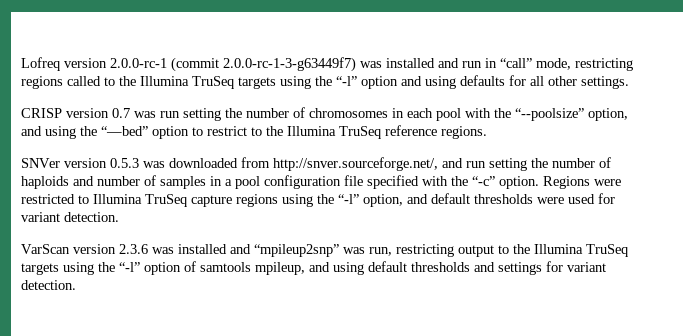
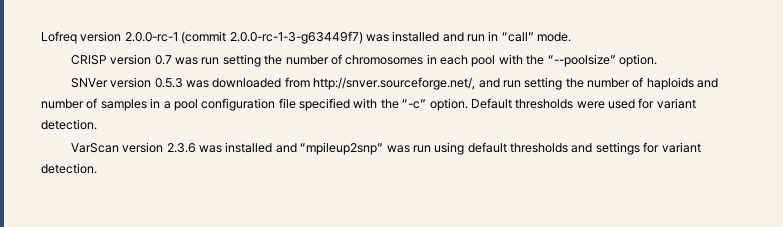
[536,58,633,71] [21,75,629,89] mode, restricting regions called to the Illumina TruSeq targets using the “-l” option and using defaults for all other settings. -> [537,32,572,42] mode.
[588,108,628,121] [21,125,487,139] option, and using the “—bed” option to restrict to the Illumina TruSeq reference regions. -> [618,54,657,67] option.
[543,176,621,189] [21,193,470,207] Regions were restricted to Illumina TruSeq capture regions using the “-l” option, and default -> [470,98,512,109] Default
[369,244,628,257] [21,261,330,275] run, restricting output to the Illumina TruSeq targets using the “-l” option of samtools mpileup, and -> [412,145,431,153] run

